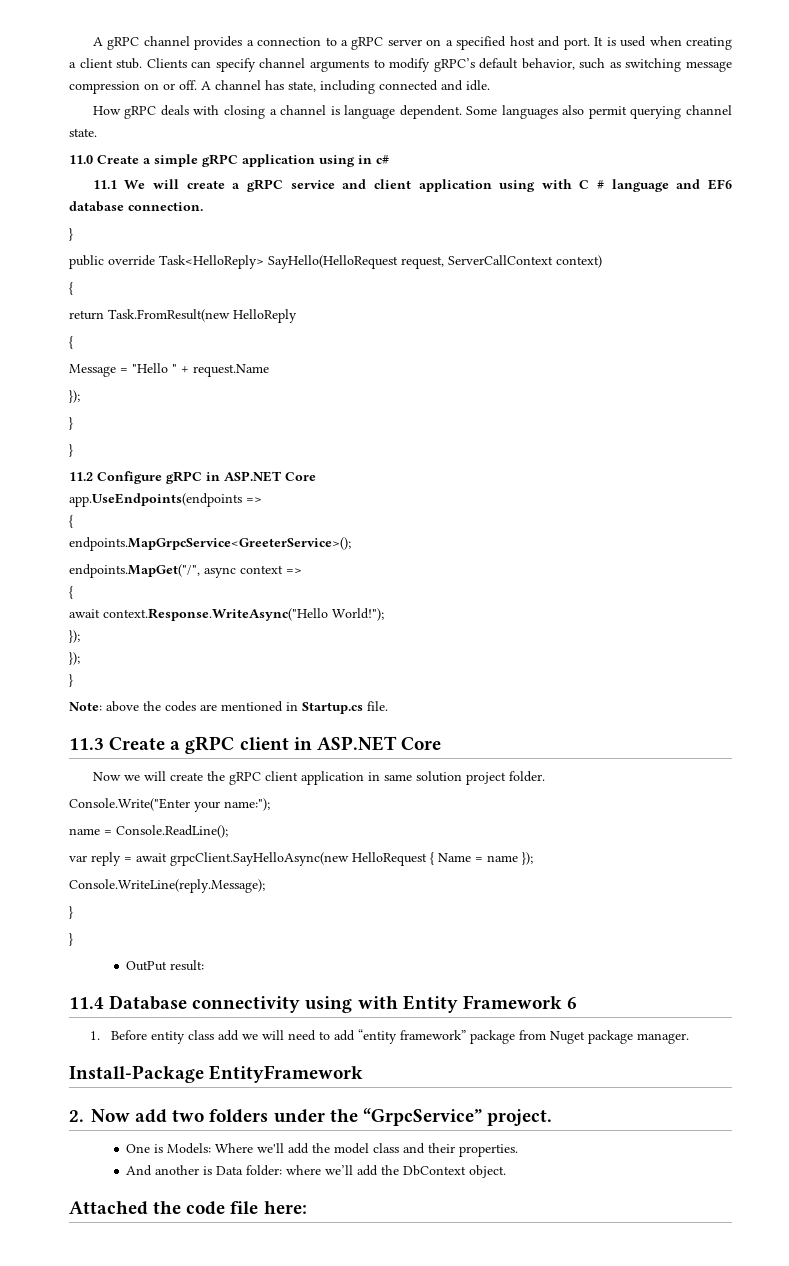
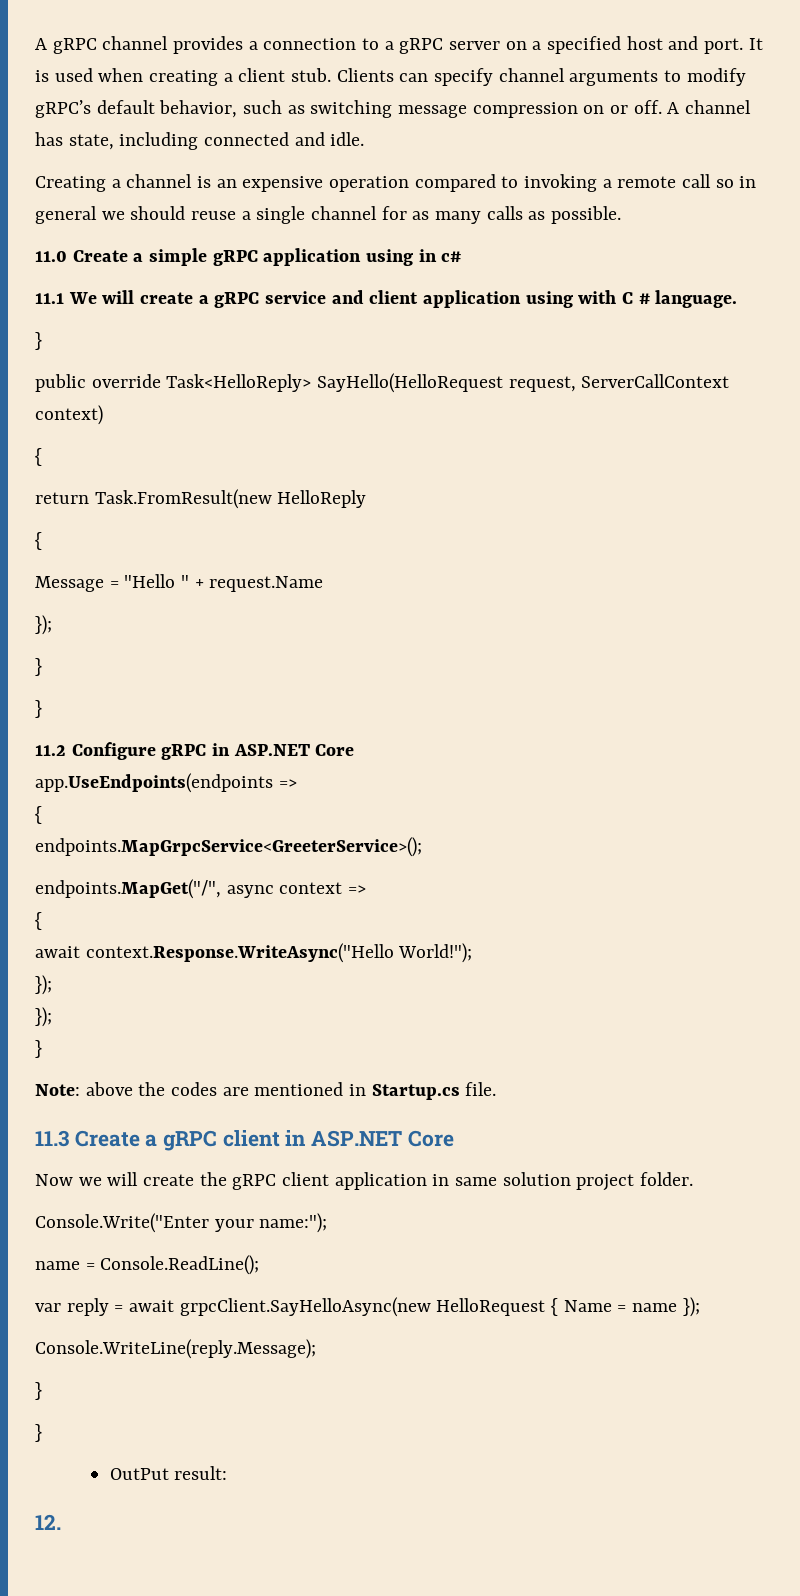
[92,105,733,119] [69,128,97,137] How gRPC deals with closing a channel is language dependent. Some languages also permit querying channel state. -> [35,174,757,192] [35,206,622,224] Creating a channel is an expensive operation compared to invoking a remote call so in general we should reuse a single channel for as many calls as possible.
[611,179,732,192] [69,201,203,212] language and EF6 database connection. -> [655,290,738,308] language.
[69,995,577,1013] [89,1029,689,1044] [69,1065,364,1083] [69,1108,552,1126] [126,1143,519,1157] [126,1165,507,1178] [69,1201,307,1215] 11.4 Database connectivity using with Entity Framework 6 // 1. Before entity class add we will need to add “entity framework” package from Nuget package manager. // Install-Package EntityFramework // 2. Now add two folders under the “GrpcService” project. // One is Models: Where we'll add the model class and their properties. // And another is Data folder: where we’ll add the DbContext object. // Attached the code file here: -> [35,1514,61,1530] 12.

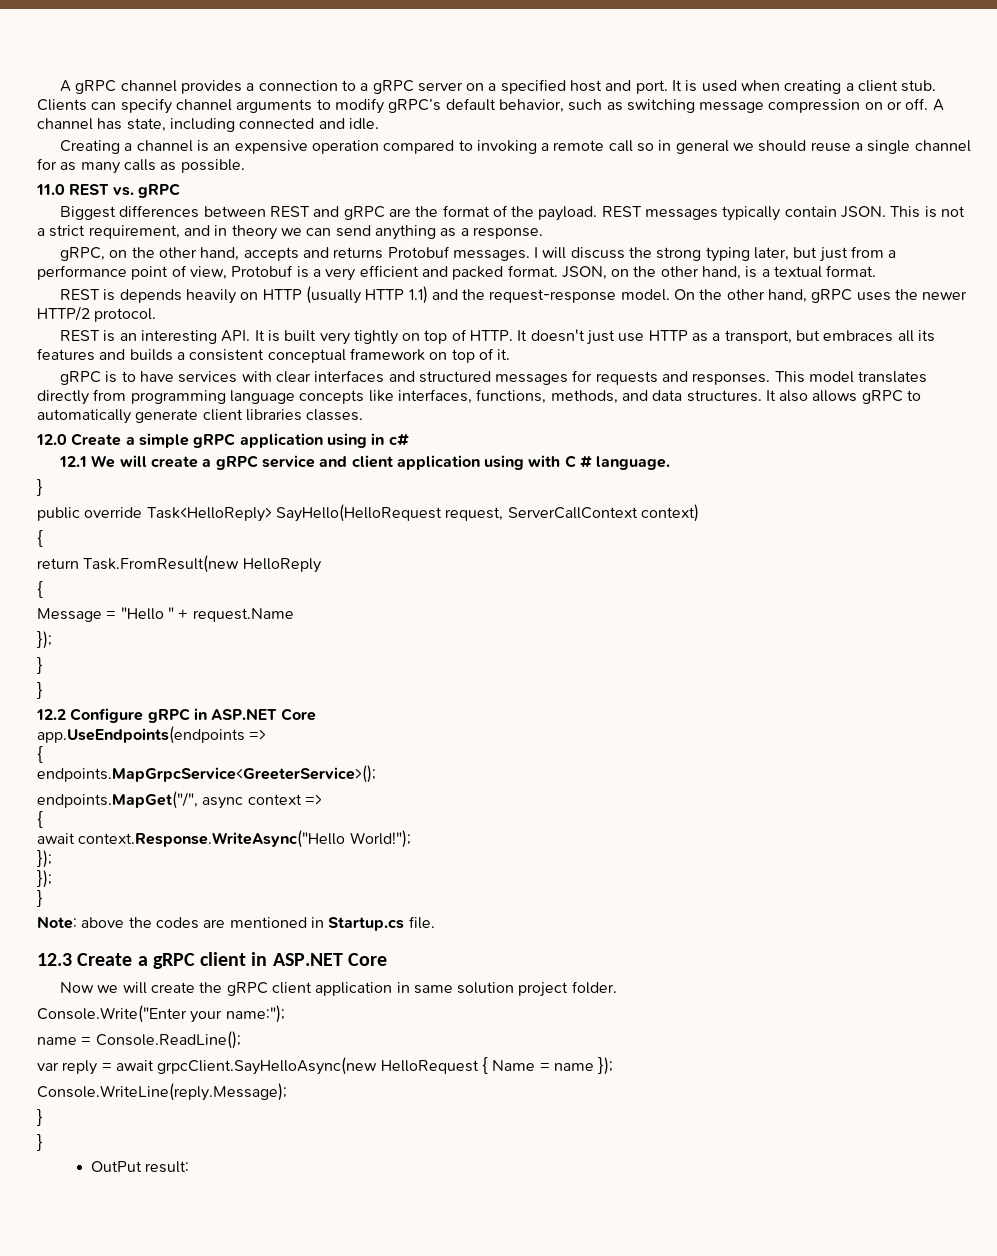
(67, 256) none -> [69,183,180,198] [59,205,966,221] [37,225,543,240] [59,246,897,262] [37,265,877,281] [59,286,968,304] [37,306,157,322] [59,329,935,345] [37,348,511,363] [59,370,928,385] [37,389,922,405] [37,409,364,424] [36,434,67,445] REST vs. gRPC // Biggest differences between REST and gRPC are the format of the payload. REST messages typically contain JSON. This is not a strict requirement, and in theory we can send anything as a response. // gRPC, on the other hand, accepts and returns Protobuf messages. I will discuss the strong typing later, but just from a performance point of view, Protobuf is a very efficient and packed format. JSON, on the other hand, is a textual format. // REST is depends heavily on HTTP (usually HTTP 1.1) and the request-response model. On the other hand, gRPC uses the newer HTTP/2 protocol. // REST is an interesting API. It is built very tightly on top of HTTP. It doesn't just use HTTP as a transport, but embraces all its features and builds a consistent conceptual framework on top of it. // gRPC is to have services with clear interfaces and structured messages for requests and responses. This model translates directly from programming language concepts like interfaces, functions, methods, and data structures. It also allows gRPC to automatically generate client libraries classes. // 12.0
[35,293,64,304] 11.1 -> [58,456,87,467] 12.1
[35,745,66,756] 11.2 -> [36,709,66,720] 12.2
[35,1130,69,1147] 11.3 -> [37,953,72,966] 12.3
[35,1514,61,1530] // 12. -> (190, 1167) none

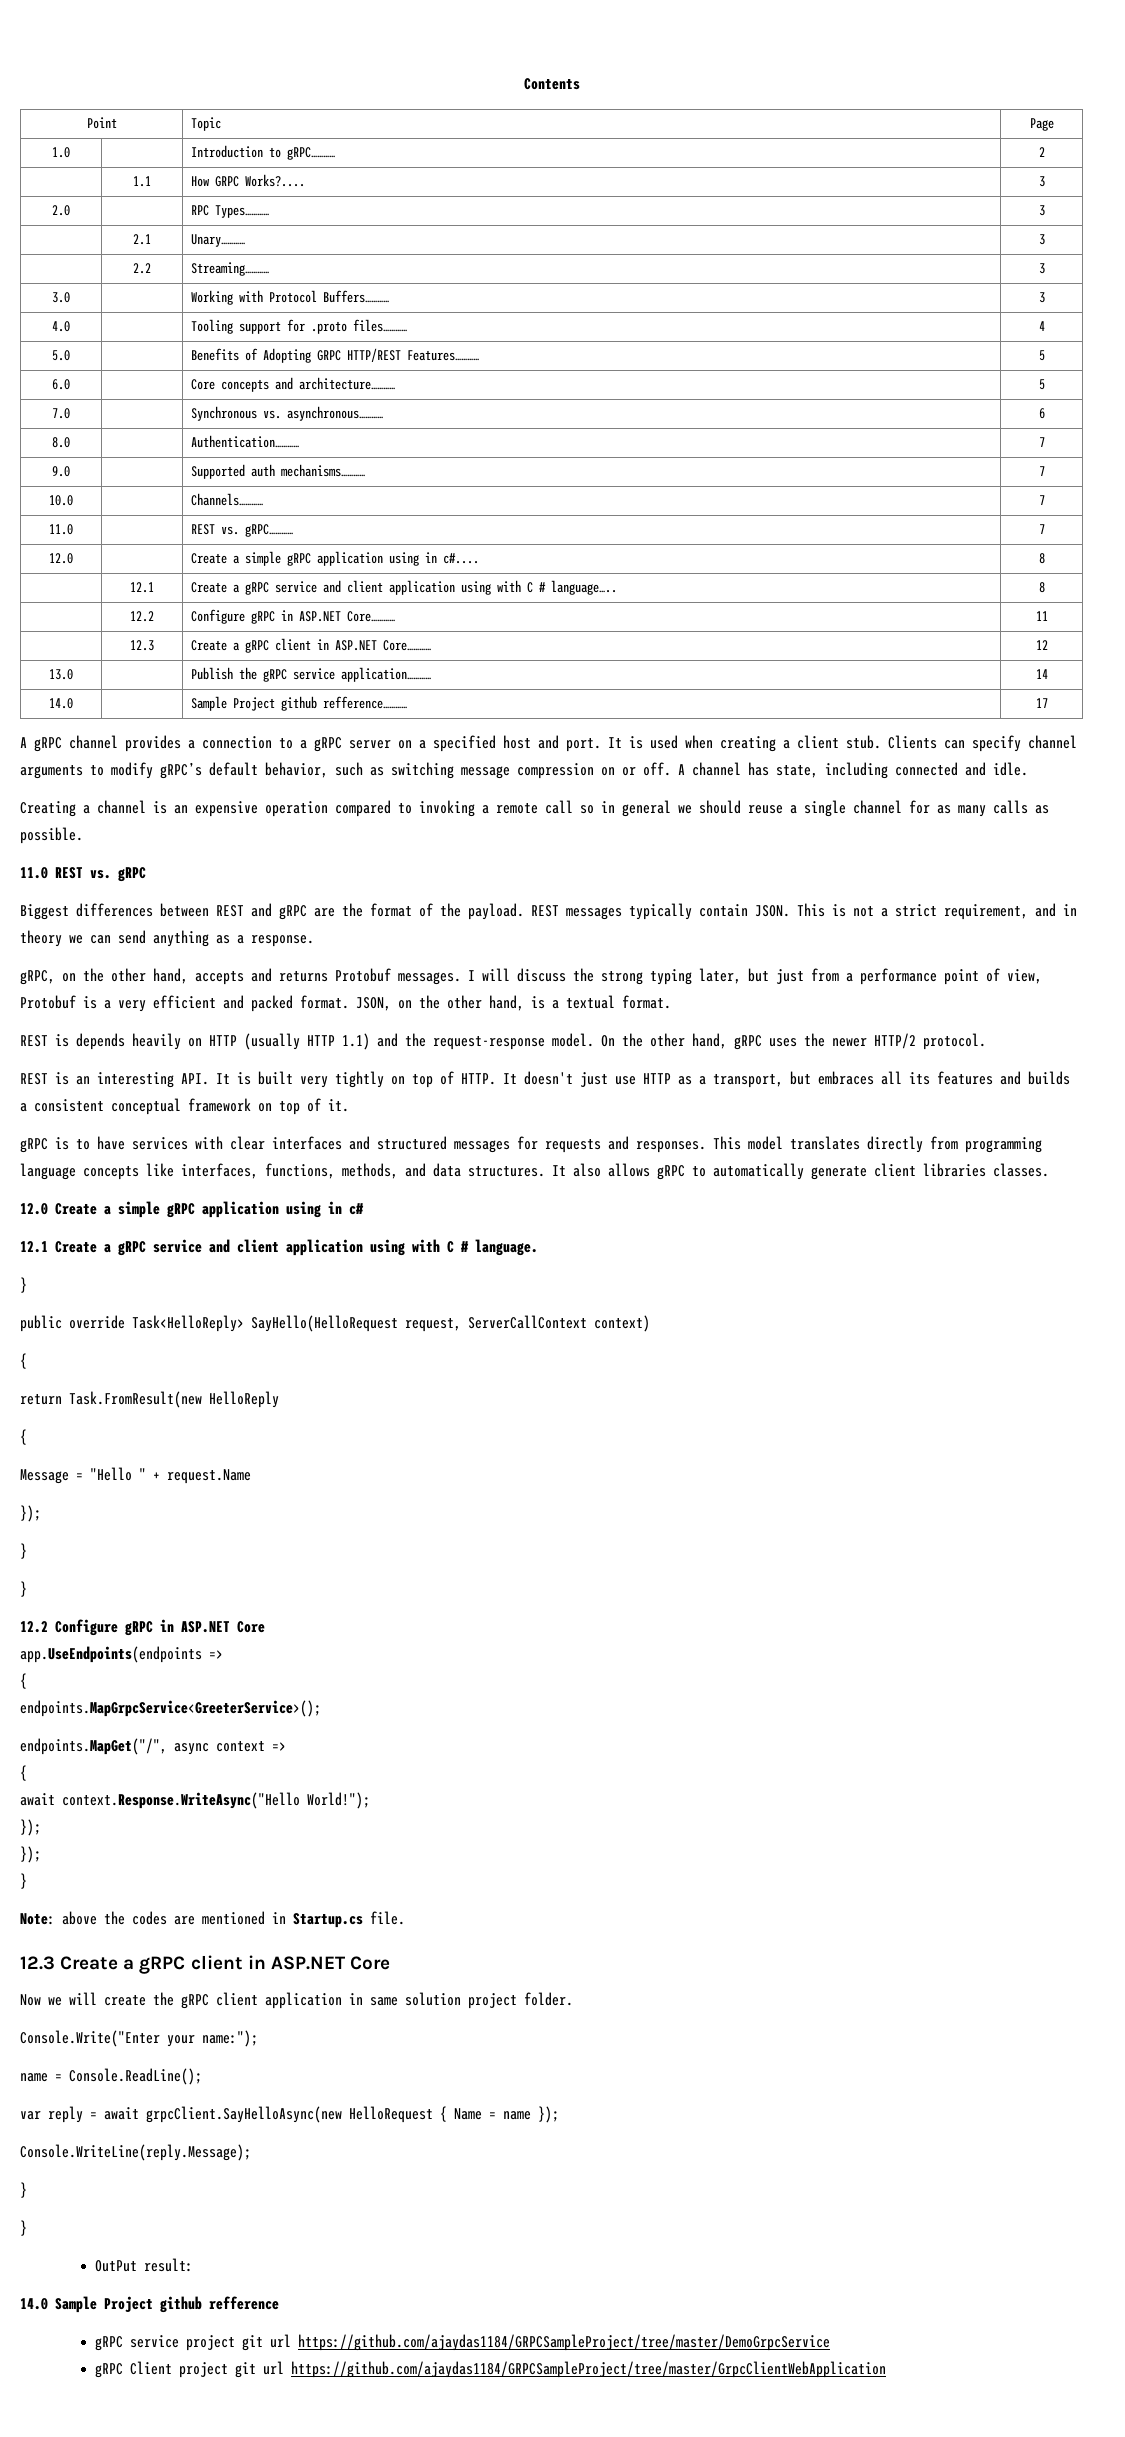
(59, 86) none -> [523,78,580,90] [86,117,117,129] [190,117,221,131] [1029,118,1054,131] [52,147,70,158] [190,145,335,160] [1038,147,1045,157] [133,176,151,187] [190,174,305,187] [1038,176,1045,187] [52,205,70,216] [190,205,269,218] [1038,205,1045,216] [133,234,151,245] [190,234,245,247] [1038,234,1045,245] [133,263,151,274] [190,262,269,276] [1038,263,1045,274] [52,292,70,303] [190,290,389,305] [1038,292,1045,303] [52,321,70,332] [190,319,407,334] [1038,321,1045,331] [52,350,70,361] [190,348,479,363] [1038,350,1045,361] [52,379,70,390] [190,377,395,392] [1038,379,1045,390] [52,408,70,419] [190,406,383,421] [1038,408,1045,419] [52,437,70,448] [190,435,299,448] [1038,437,1045,447] [52,466,70,477] [190,464,365,479] [1038,466,1045,476] [49,495,73,506] [190,493,263,506] [1038,495,1045,505] [49,524,73,535] [190,524,293,537] [1038,524,1045,534] [49,553,73,564] [190,551,479,566] [1038,553,1045,564] [130,582,154,593] [190,580,617,595] [1038,582,1045,593] [130,611,154,622] [190,609,395,624] [1035,611,1048,621] [130,640,154,651] [190,638,431,653] [1035,640,1048,650] [49,669,73,680] [190,667,431,682] [1035,669,1048,679] [49,698,73,709] [190,696,407,711] [1035,698,1048,708] Contents // Point | Topic | Page // 1.0 | | Introduction to gRPC………… | 2 // | 1.1 | How GRPC Works?.... | 3 // 2.0 | | RPC Types………… | 3 // | 2.1 | Unary………… | 3 // | 2.2 | Streaming………… | 3 // 3.0 | | Working with Protocol Buffers………… | 3 // 4.0 | | Tooling support for .proto files………… | 4 // 5.0 | | Benefits of Adopting GRPC HTTP/REST Features………… | 5 // 6.0 | | Core concepts and architecture………… | 5 // 7.0 | | Synchronous vs. asynchronous………… | 6 // 8.0 | | Authentication………… | 7 // 9.0 | | Supported auth mechanisms………… | 7 // 10.0 | | Channels………… | 7 // 11.0 | | REST vs. gRPC………… | 7 // 12.0 | | Create a simple gRPC application using in c#.... | 8 // | 12.1 | Create a gRPC service and client application using with C # language….. | 8 // | 12.2 | Configure gRPC in ASP.NET Core………… | 11 // | 12.3 | Create a gRPC client in ASP.NET Core………… | 12 // 13.0 | | Publish the gRPC service application………… | 14 // 14.0 | | Sample Project github refference………… | 17 //
[91,455,198,468] We will create -> [55,1241,97,1253] Create
(190, 1167) none -> [20,2296,279,2313] [94,2334,830,2351] [94,2361,886,2378] // 14.0 Sample Project github refference // gRPC service project git url https://github.com/ajaydas1184/GRPCSampleProject/tree/master/DemoGrpcService // gRPC Client project git url https://github.com/ajaydas1184/GRPCSampleProject/tree/master/GrpcClientWebApplication

